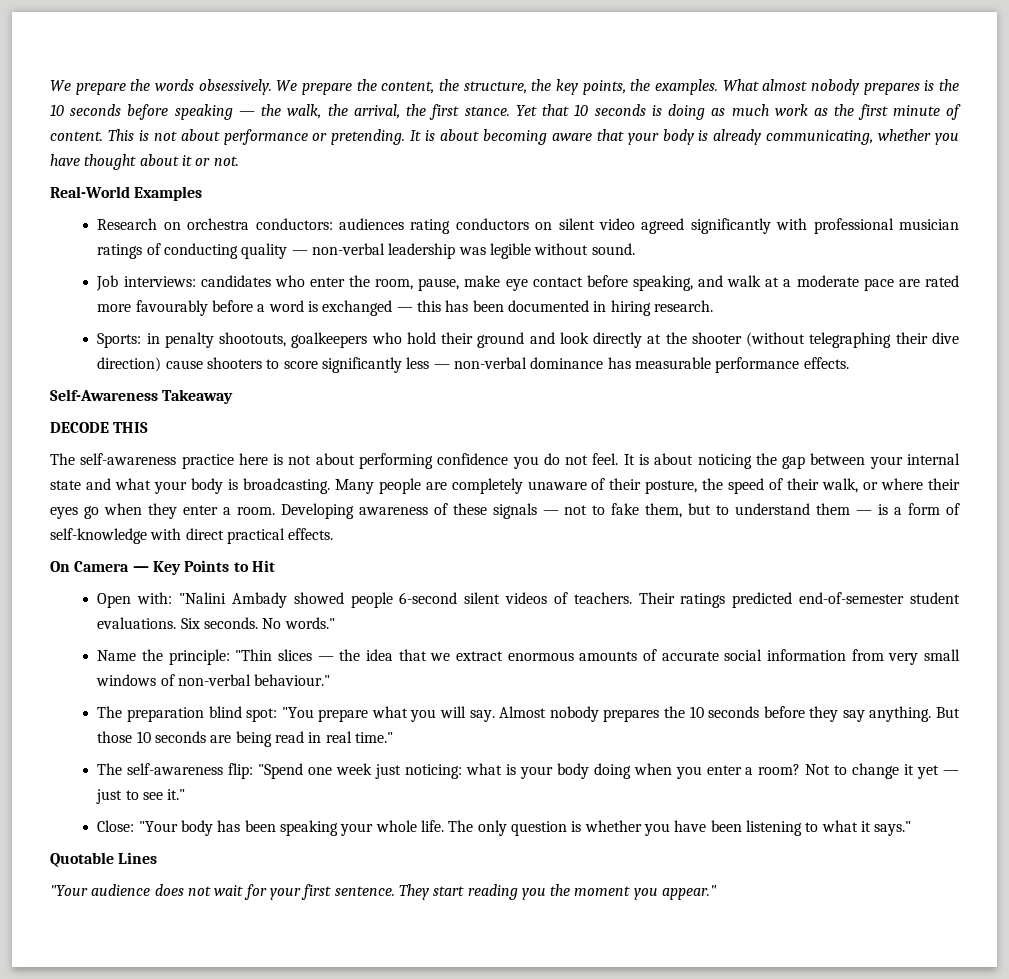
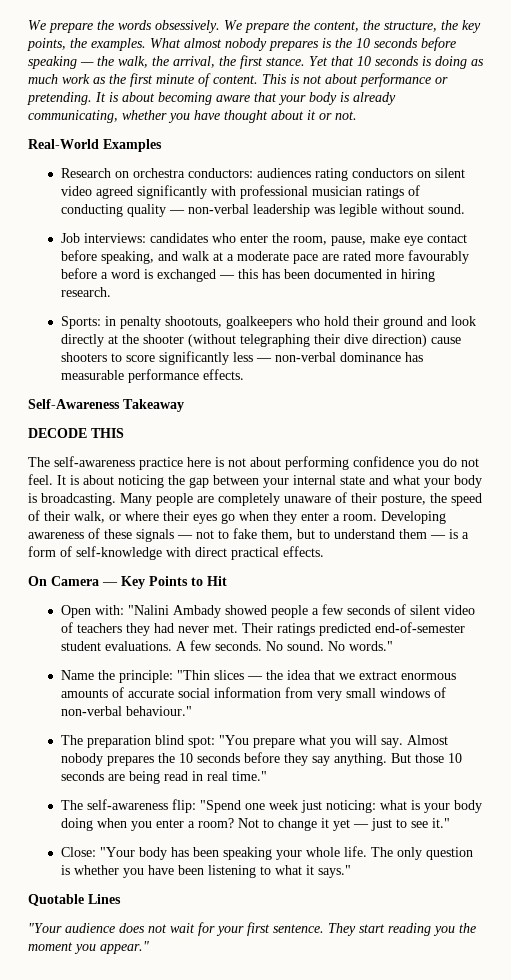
[399,592,632,604] 6-second silent videos of teachers. -> [311,604,475,615] [60,622,238,636] a few seconds of silent video of teachers they had never met.
[180,617,259,629] Six seconds. -> [175,640,324,651] A few seconds. No sound.

